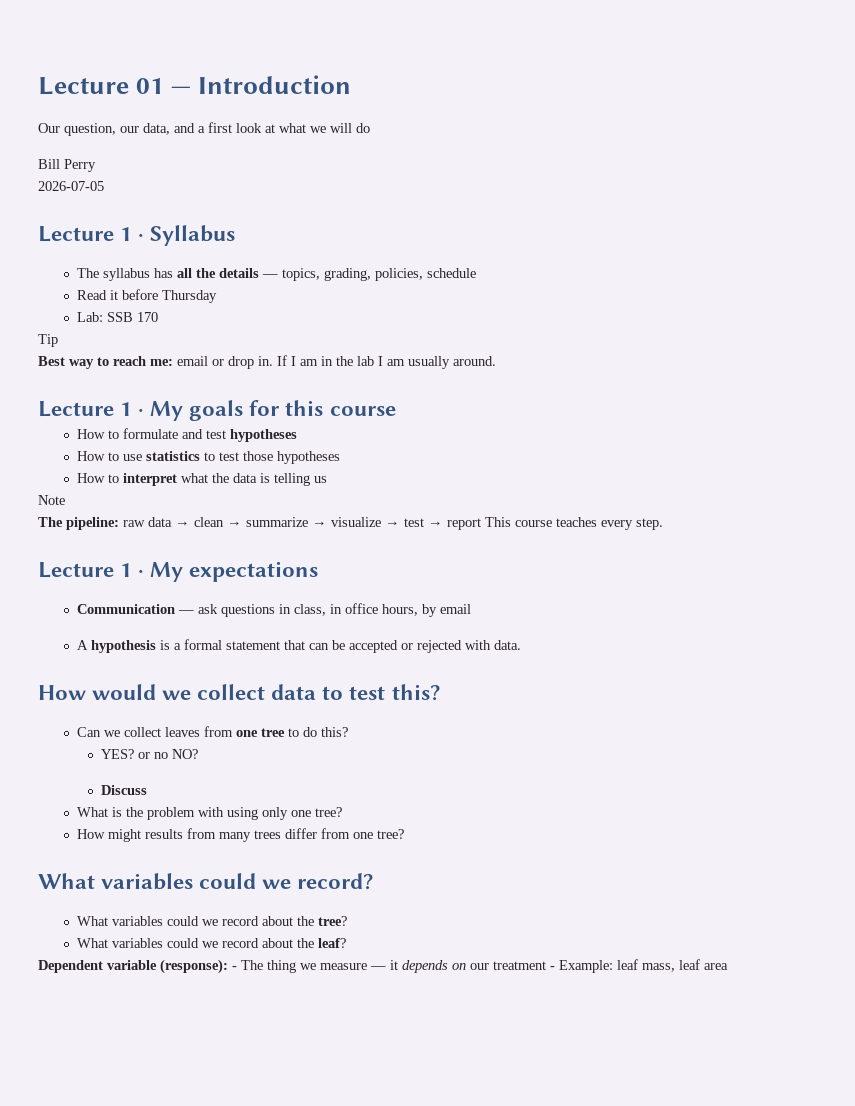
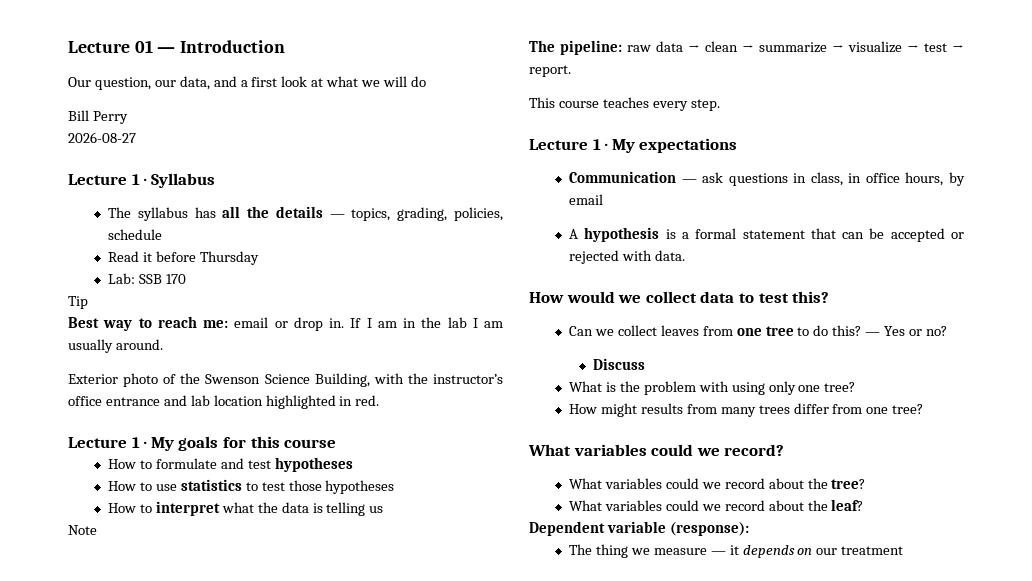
[38,181,104,191] 2026-07-05 -> [68,132,136,143] 2026-08-27
(496, 361) none -> [68,373,503,387] [68,395,380,409] // Exterior photo of the Swenson Science Building, with the instructor’s office entrance and lab location highlighted in red.
[447,518,481,530] report -> [529,65,571,77] report. //
[100,749,198,759] // YES? or no NO? -> [865,326,947,336] — Yes or no?
[232,966,237,970] - -> (749, 529) //
[550,959,728,973] - Example: leaf mass, leaf area -> (904, 550) none

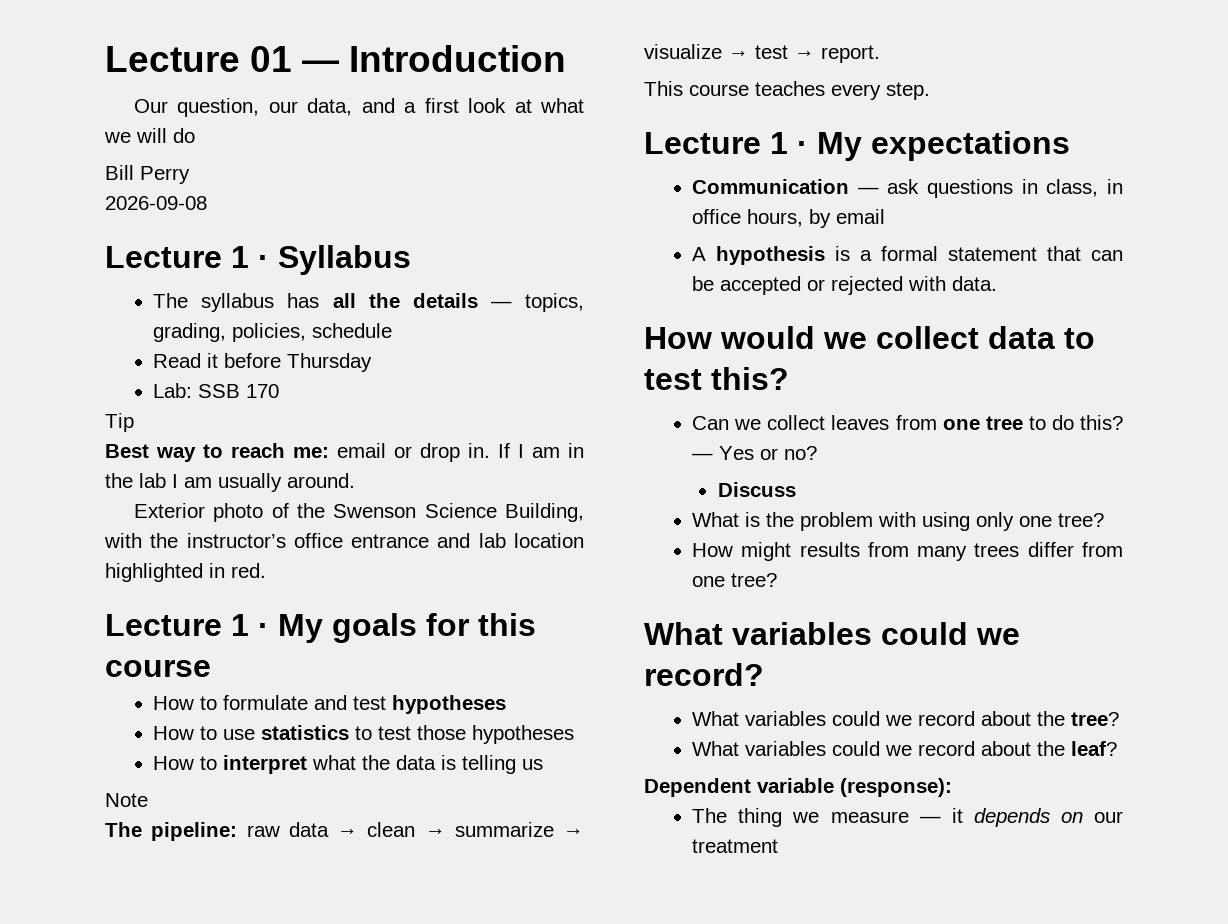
[68,132,136,143] 2026-08-27 -> [105,196,207,210] 2026-09-08

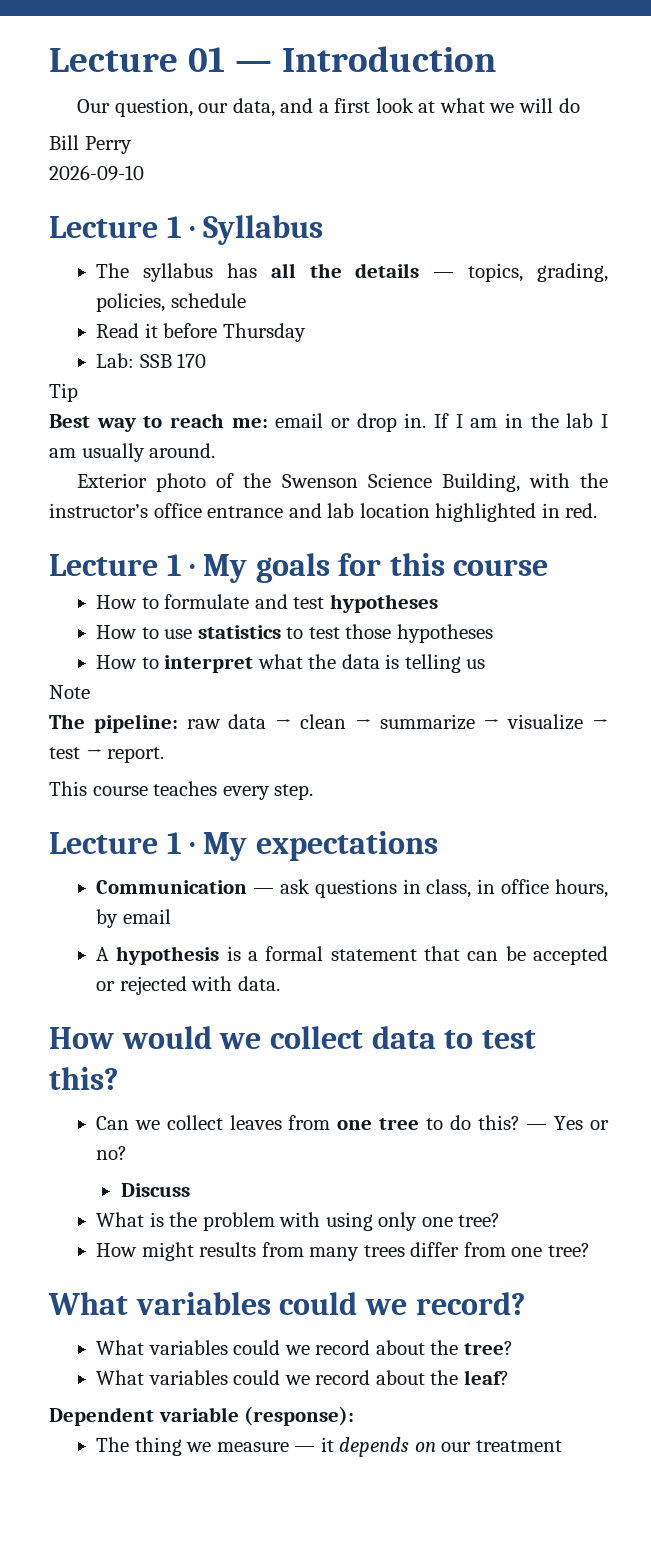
[105,196,207,210] 2026-09-08 -> [49,165,144,181] 2026-09-10

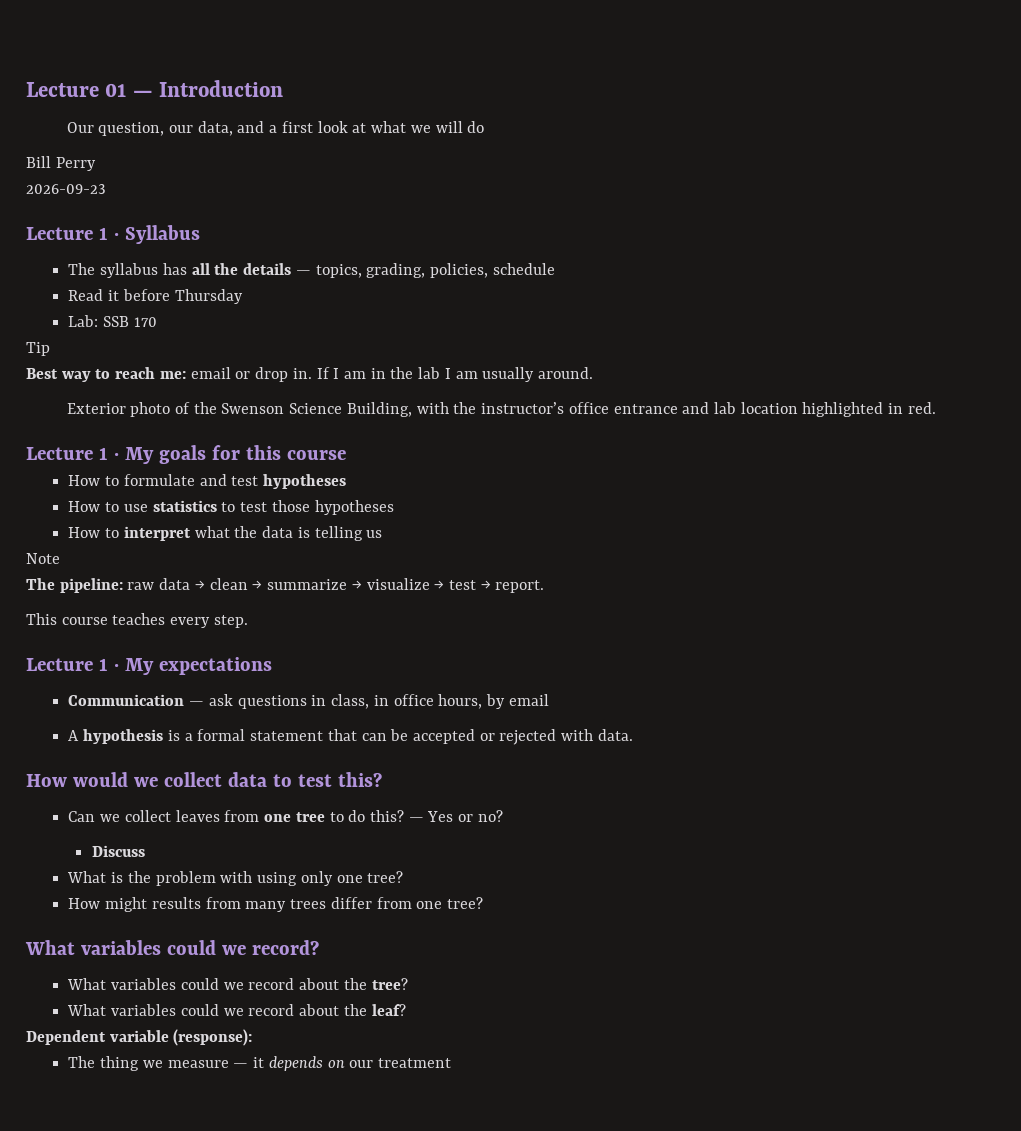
[49,165,144,181] 2026-09-10 -> [26,184,106,194] 2026-09-23

